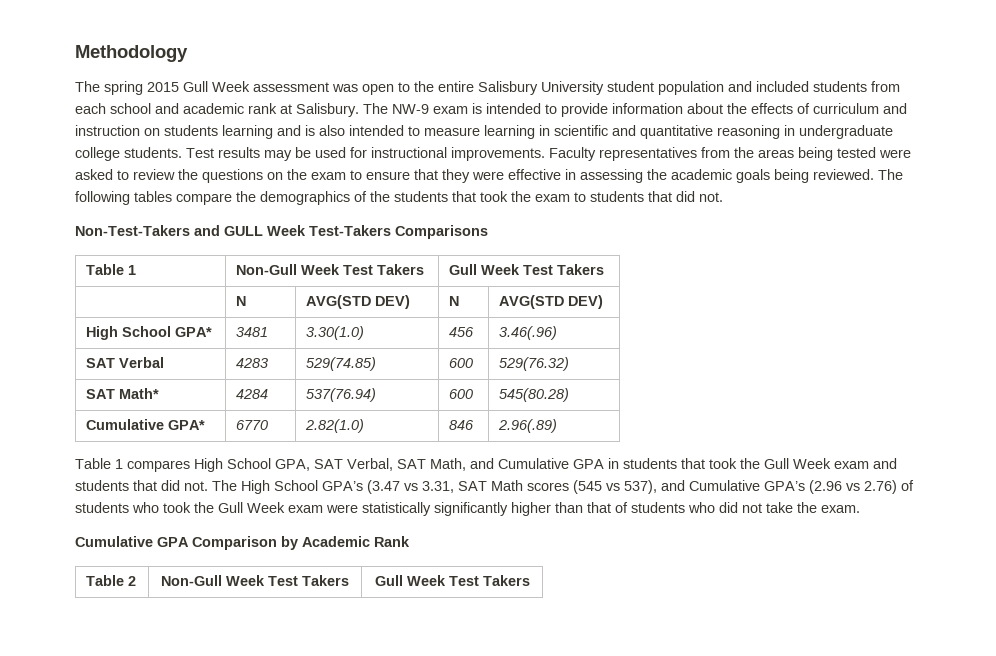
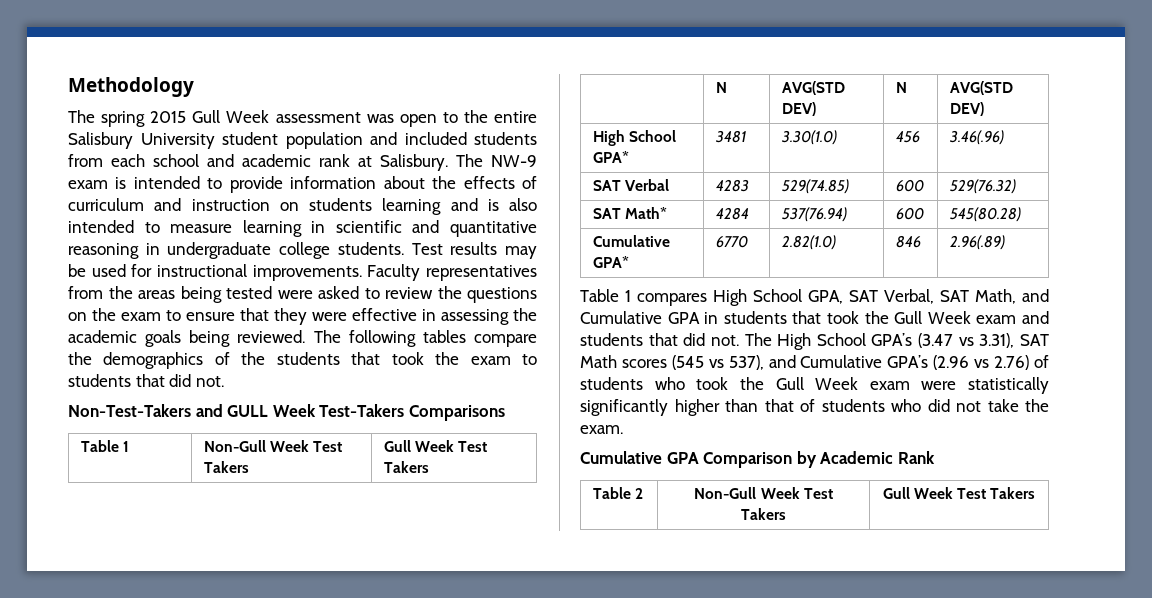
[422,481,454,493] 3.31, -> [979,333,1015,348] 3.31),

